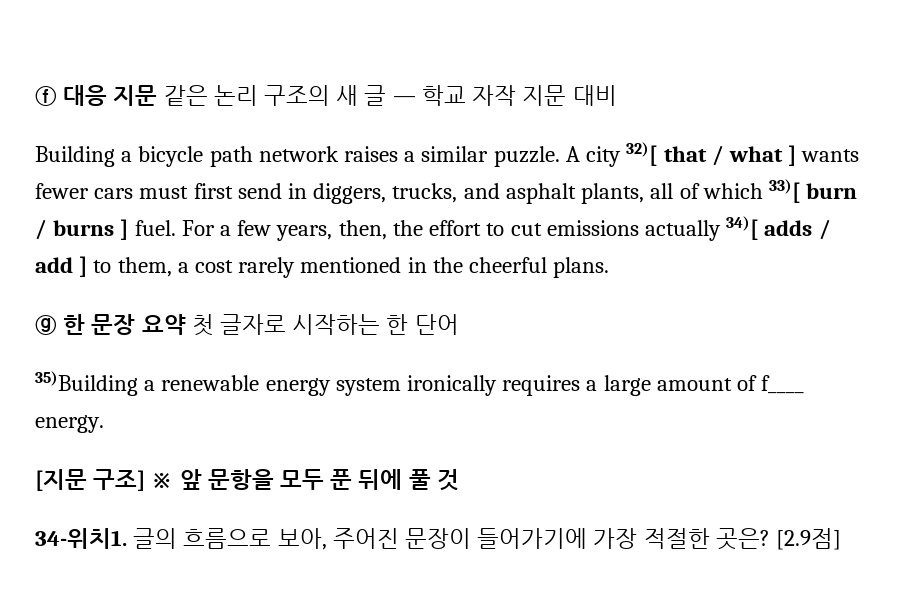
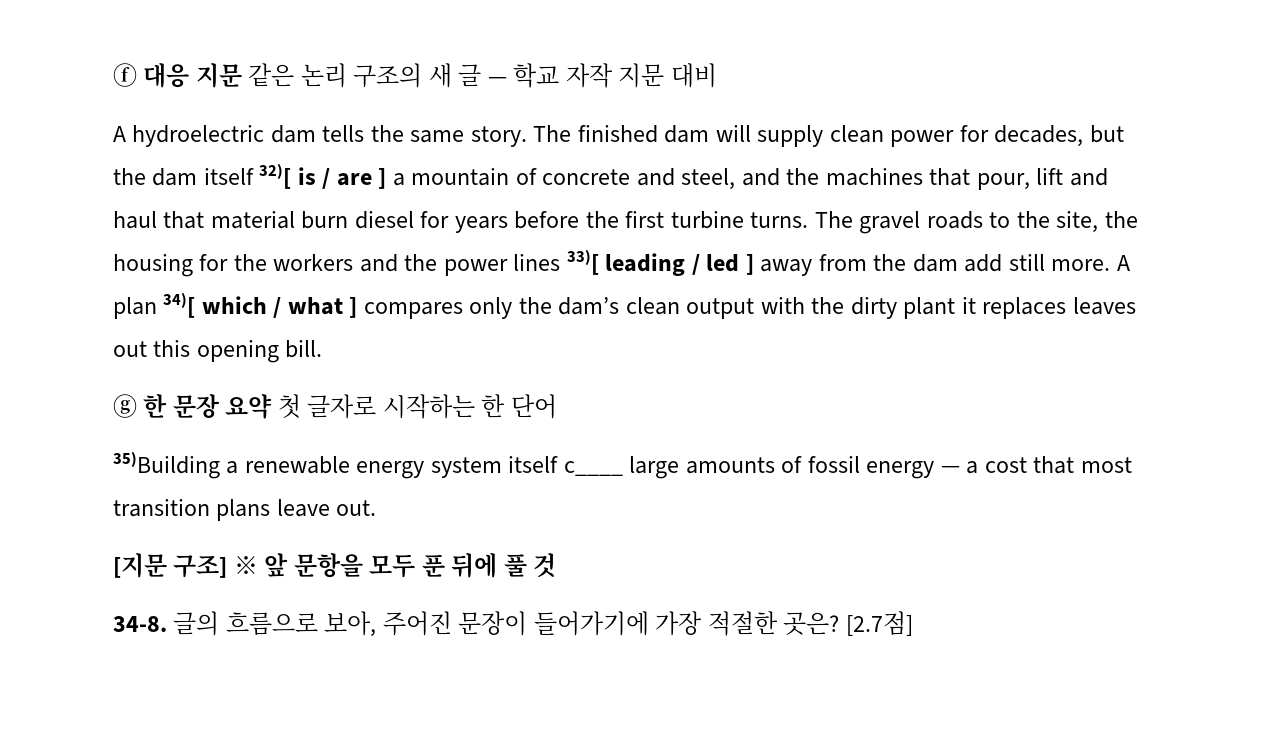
[35,142,860,167] [35,179,858,204] [35,216,831,241] [35,256,610,278] Building a bicycle path network raises a similar puzzle. A city 32)[ that / what ] wants fewer cars must first send in diggers, trucks, and asphalt plants, all of which 33)[ burn / burns ] fuel. For a few years, then, the effort to cut emissions actually 34)[ adds / add ] to them, a cost rarely mentioned in the cheerful plans. -> [113,125,1124,147] [113,163,1108,190] [113,211,1138,234] [113,249,1130,277] [113,292,1136,319] [113,340,323,363] A hydroelectric dam tells the same story. The finished dam will supply clean power for decades, but the dam itself 32)[ is / are ] a mountain of concrete and steel, and the machines that pour, lift and haul that material burn diesel for years before the first turbine turns. The gravel roads to the site, the housing for the workers and the power lines 33)[ leading / led ] away from the dam add still more. A plan 34)[ which / what ] compares only the dam’s clean output with the dirty plant it replaces leaves out this opening bill.
[407,374,805,396] [35,415,104,433] ironically requires a large amount of f____ energy. -> [508,456,1132,479] [113,499,377,521] itself c____ large amounts of fossil energy — a cost that most transition plans leave out.
[35,528,127,549] 34-위치1. -> [113,616,167,632] 34-8.
[776,528,842,550] [2.9점] -> [845,611,913,636] [2.7점]

